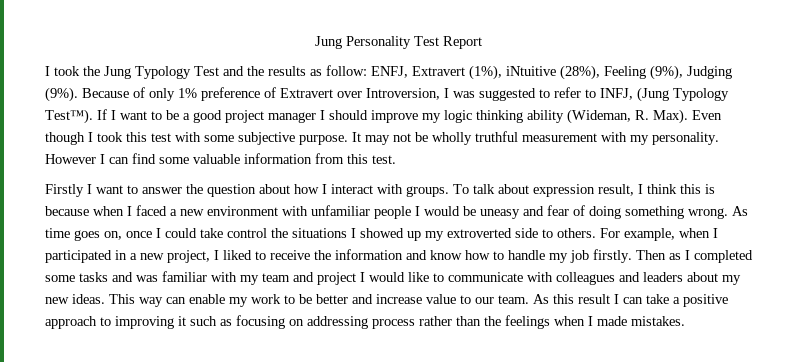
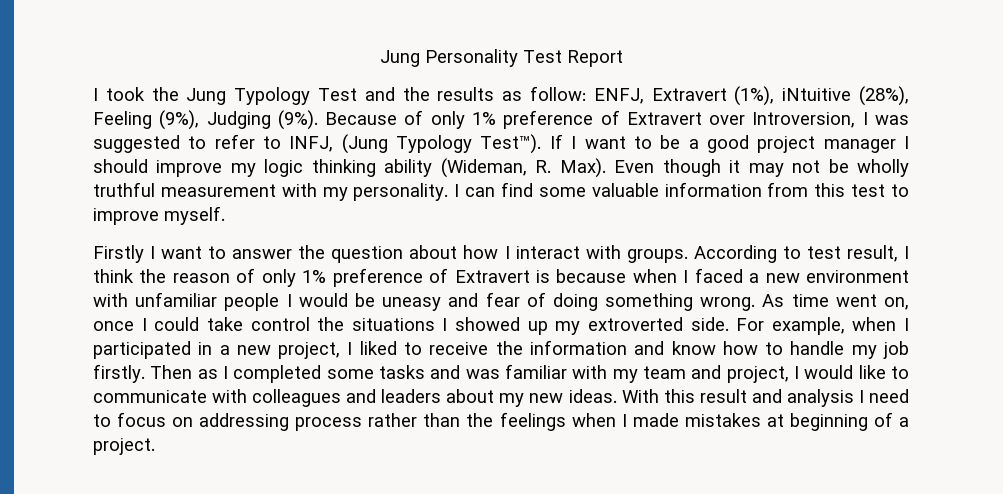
[88,132,361,145] I took this test with some subjective purpose. It -> [729,160,741,173] it
[45,154,96,164] However -> (449, 192) none
[372,155,396,164] test. -> [851,184,909,197] [93,206,225,225] test to improve myself.
[453,184,701,197] To talk about expression result, I think this -> [693,245,909,263] [93,268,530,287] According to test result, I think the reason of only 1% preference of Extravert
[74,230,100,241] goes -> [835,294,877,307] went
[515,228,596,238] side to others. -> [690,317,729,331] side.
[317,272,356,285] project -> [726,366,789,383] project,
[109,294,728,307] [45,315,285,329] This way can enable my work to be better and increase value to our team. As this result I can take a positive approach to improving it such as focusing -> [621,389,910,407] [93,412,167,427] With this result and analysis I need to focus
[631,316,685,326] mistakes. -> [684,412,909,431] [93,438,155,455] mistakes at beginning of a project.

